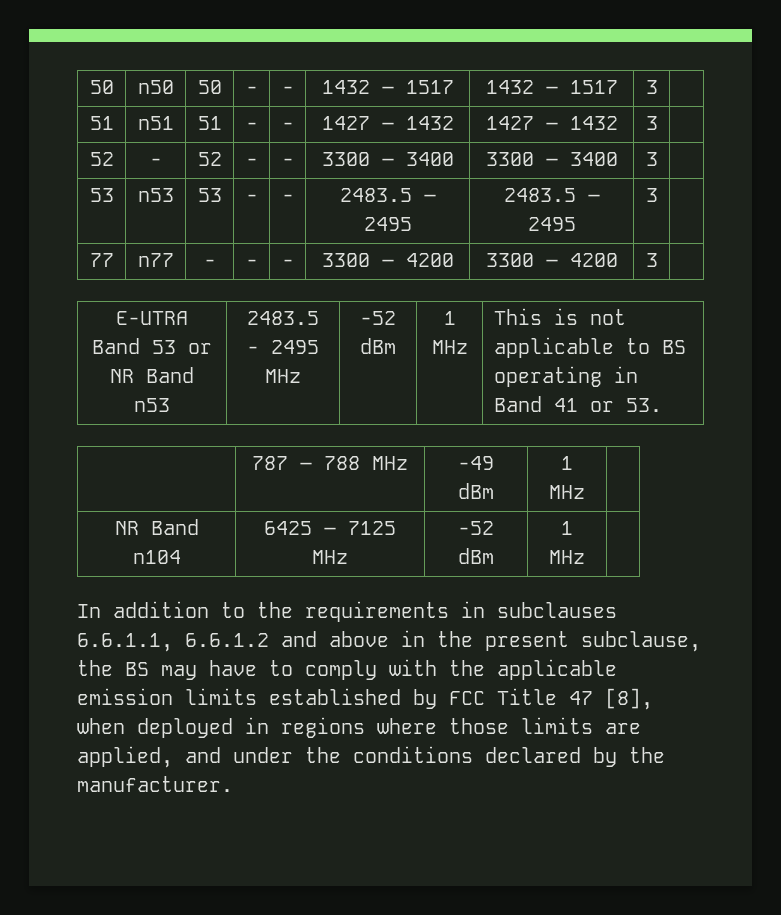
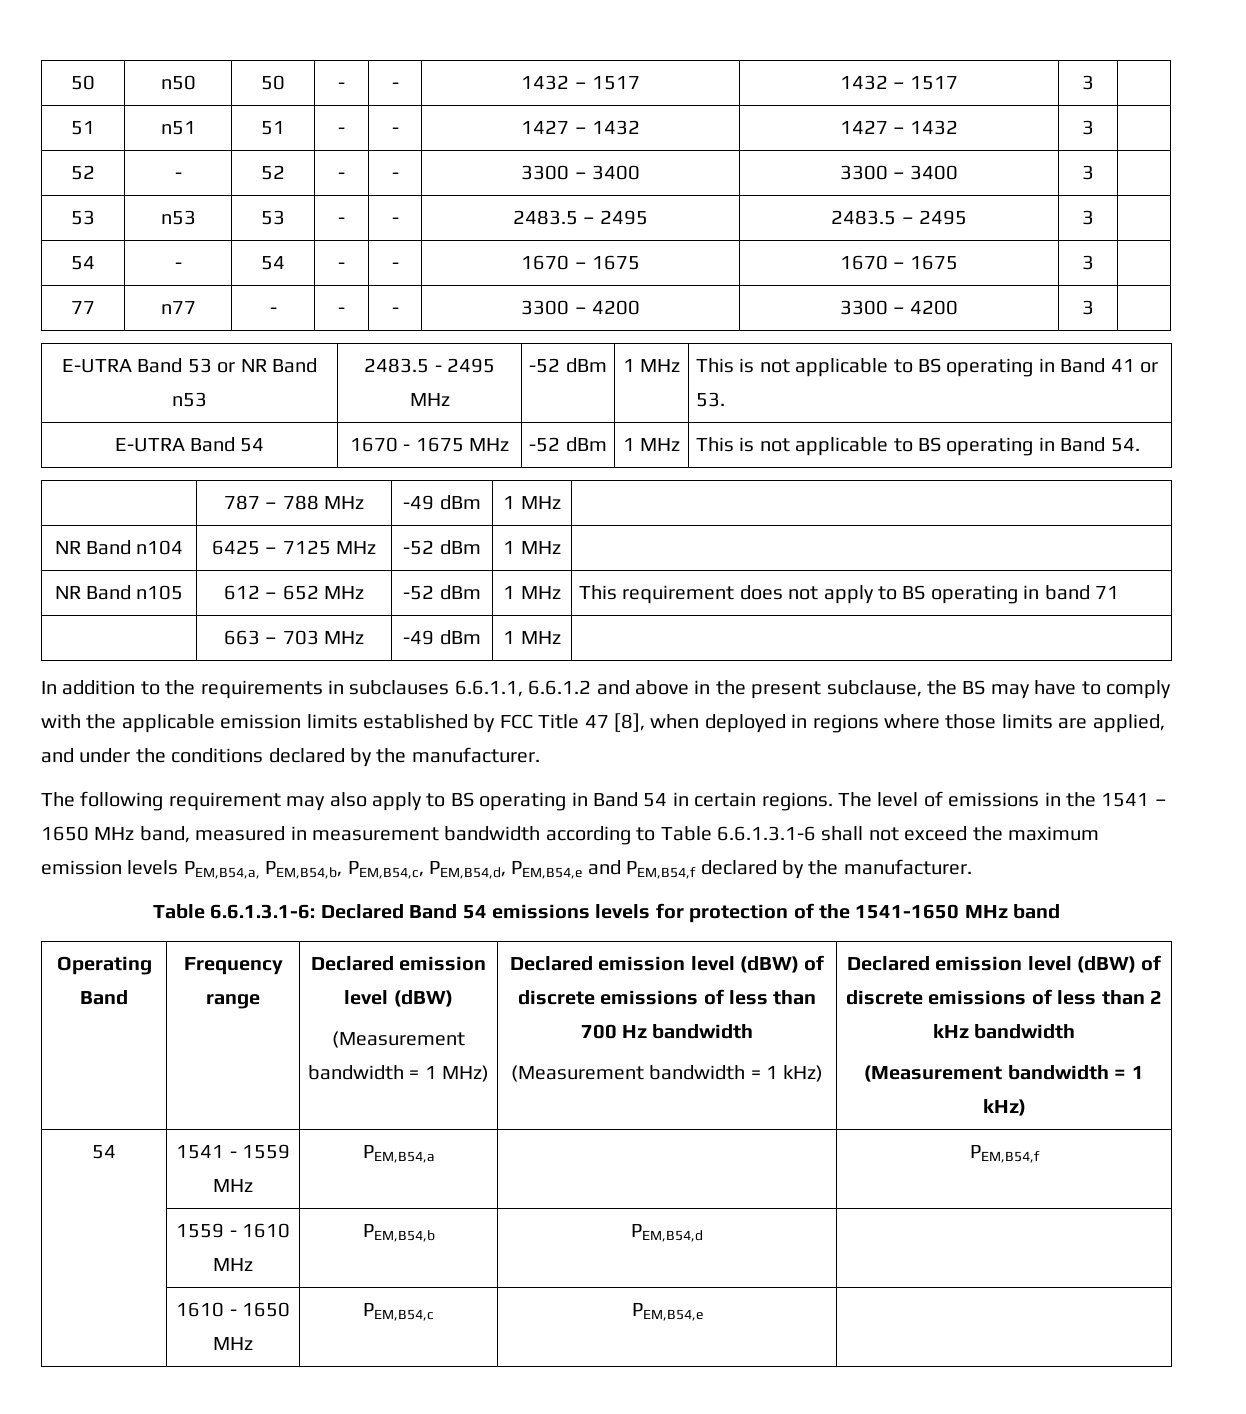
(658, 195) none -> [71,256,95,270] [174,262,182,269] [261,256,285,270] [338,262,345,269] [391,262,399,269] [521,255,640,270] [839,255,959,270] [1082,255,1094,270] // 54 | - | 54 | - | - | 1670 – 1675 | 1670 – 1675 | 3 |
(662, 405) none -> [114,437,265,452] [349,437,510,452] [529,437,607,452] [622,438,681,451] [696,437,1140,456] // E-UTRA Band 54 | 1670 - 1675 MHz | -52 dBm | 1 MHz | This is not applicable to BS operating in Band 54.
(585, 557) none -> [54,585,184,600] [223,585,365,600] [403,585,481,600] [503,586,561,599] [579,585,1120,604] [223,630,365,645] [403,630,481,645] [503,631,561,644] // NR Band n105 | 612 – 652 MHz | -52 dBm | 1 MHz | This requirement does not apply to BS operating in band 71 // | 663 – 703 MHz | -49 dBm | 1 MHz |
(233, 784) none -> [41,791,1167,811] [41,826,1099,845] [41,859,972,879] [152,903,1061,923] [56,956,152,975] [80,990,128,1005] [183,957,283,975] [206,994,260,1009] [310,956,487,971] [344,990,453,1007] [332,1031,465,1048] [307,1065,490,1082] [509,955,825,973] [517,989,817,1005] [580,1024,754,1039] [510,1065,824,1082] [846,955,1162,973] [846,989,1162,1005] [932,1024,1076,1039] [864,1065,1144,1082] [982,1099,1026,1116] [92,1145,116,1159] [176,1144,290,1159] [213,1179,253,1192] [362,1145,435,1163] [969,1145,1040,1163] [176,1223,290,1238] [213,1258,253,1271] [362,1224,435,1242] [631,1224,703,1242] [176,1302,290,1317] [213,1337,253,1350] [363,1303,434,1321] [631,1303,703,1321] // The following requirement may also apply to BS operating in Band 54 in certain regions. The level of emissions in the 1541 – 1650 MHz band, measured in measurement bandwidth according to Table 6.6.1.3.1-6 shall not exceed the maximum emission levels PEM,B54,a, PEM,B54,b, PEM,B54,c, PEM,B54,d, PEM,B54,e and PEM,B54,f declared by the manufacturer. // Table 6.6.1.3.1-6: Declared Band 54 emissions levels for protection of the 1541-1650 MHz band // Operating Band | Frequency range | Declared emission level (dBW) // (Measurement bandwidth = 1 MHz) | Declared emission level (dBW) of discrete emissions of less than 700 Hz bandwidth // (Measurement bandwidth = 1 kHz) | Declared emission level (dBW) of discrete emissions of less than 2 kHz bandwidth // (Measurement bandwidth = 1 kHz) // 54 | 1541 - 1559 MHz | PEM,B54,a | | PEM,B54,f // | 1559 - 1610 MHz | PEM,B54,b | PEM,B54,d | // | 1610 - 1650 MHz | PEM,B54,c | PEM,B54,e |

